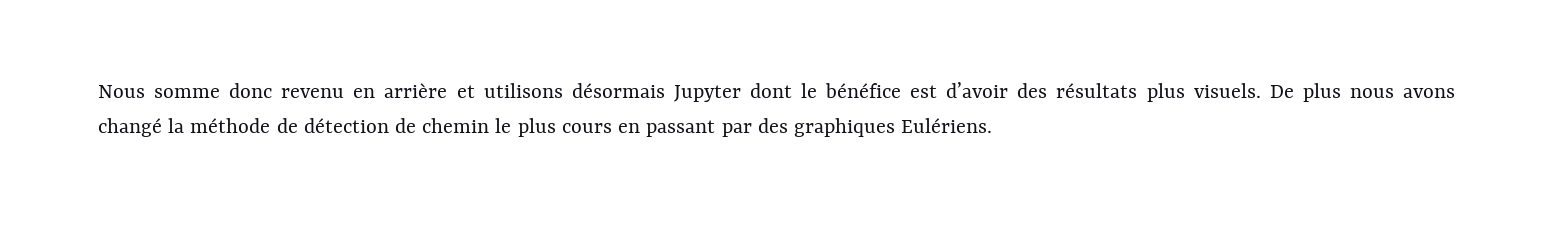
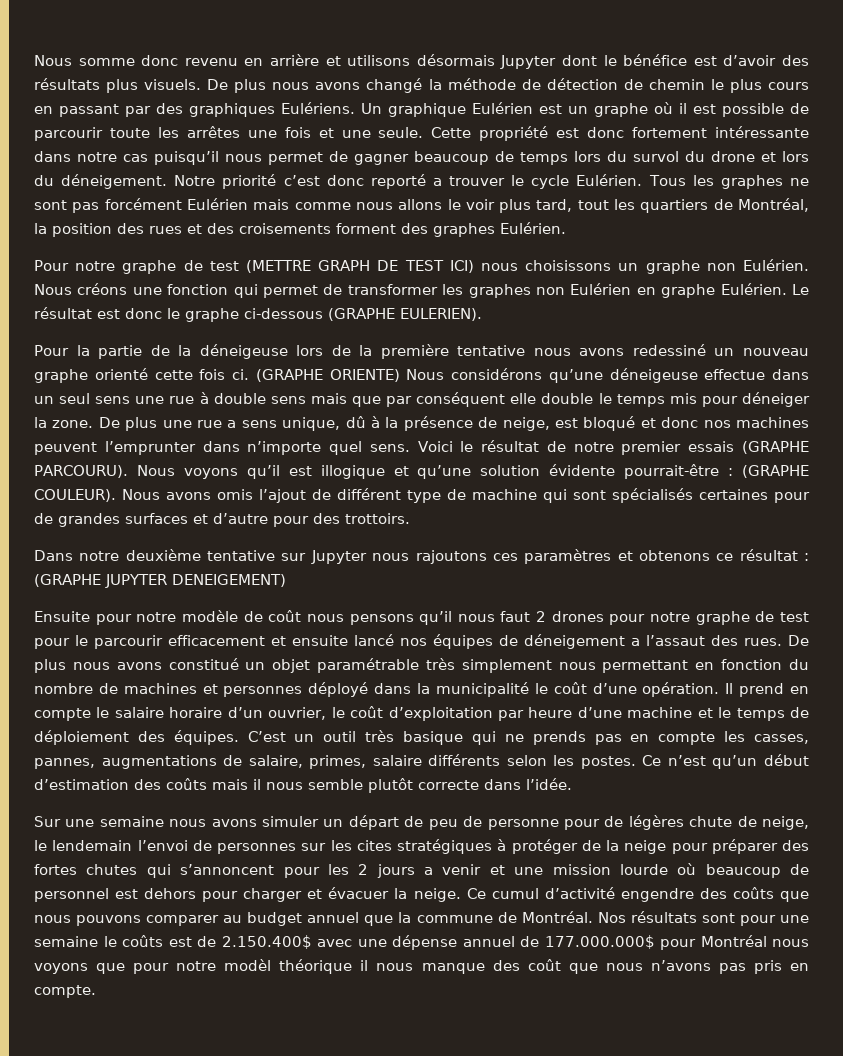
(993, 125) none -> [361,102,809,117] [34,126,810,141] [34,151,809,165] [34,174,809,189] [34,198,809,213] [34,222,566,237] [34,259,810,274] [34,283,809,298] [34,307,482,322] [34,344,809,359] [34,368,809,383] [34,392,810,407] [34,416,809,431] [34,440,810,455] [34,464,809,479] [34,488,810,503] [34,513,410,527] [34,549,809,564] [34,574,286,588] [34,610,809,625] [34,634,809,649] [34,658,809,673] [34,682,810,697] [34,706,809,721] [34,730,810,745] [34,754,810,769] [34,778,572,793] [34,815,809,830] [34,839,809,854] [34,863,809,878] [34,887,810,902] [34,911,810,926] [34,935,809,950] [34,959,809,974] [34,985,96,998] Un graphique Eulérien est un graphe où il est possible de parcourir toute les arrêtes une fois et une seule. Cette propriété est donc fortement intéressante dans notre cas puisqu’il nous permet de gagner beaucoup de temps lors du survol du drone et lors du déneigement. Notre priorité c’est donc reporté a trouver le cycle Eulérien. Tous les graphes ne sont pas forcément Eulérien mais comme nous allons le voir plus tard, tout les quartiers de Montréal, la position des rues et des croisements forment des graphes Eulérien. // Pour notre graphe de test (METTRE GRAPH DE TEST ICI) nous choisissons un graphe non Eulérien. Nous créons une fonction qui permet de transformer les graphes non Eulérien en graphe Eulérien. Le résultat est donc le graphe ci-dessous (GRAPHE EULERIEN). // Pour la partie de la déneigeuse lors de la première tentative nous avons redessiné un nouveau graphe orienté cette fois ci. (GRAPHE ORIENTE) Nous considérons qu’une déneigeuse effectue dans un seul sens une rue à double sens mais que par conséquent elle double le temps mis pour déneiger la zone. De plus une rue a sens unique, dû à la présence de neige, est bloqué et donc nos machines peuvent l’emprunter dans n’importe quel sens. Voici le résultat de notre premier essais (GRAPHE PARCOURU). Nous voyons qu’il est illogique et qu’une solution évidente pourrait-être : (GRAPHE COULEUR). Nous avons omis l’ajout de différent type de machine qui sont spécialisés certaines pour de grandes surfaces et d’autre pour des trottoirs. // Dans notre deuxième tentative sur Jupyter nous rajoutons ces paramètres et obtenons ce résultat : (GRAPHE JUPYTER DENEIGEMENT) // Ensuite pour notre modèle de coût nous pensons qu’il nous faut 2 drones pour notre graphe de test pour le parcourir efficacement et ensuite lancé nos équipes de déneigement a l’assaut des rues. De plus nous avons constitué un objet paramétrable très simplement nous permettant en fonction du nombre de machines et personnes déployé dans la municipalité le coût d’une opération. Il prend en compte le salaire horaire d’un ouvrier, le coût d’exploitation par heure d’une machine et le temps de déploiement des équipes. C’est un outil très basique qui ne prends pas en compte les casses, pannes, augmentations de salaire, primes, salaire différents selon les postes. Ce n’est qu’un début d’estimation des coûts mais il nous semble plutôt correcte dans l’idée. // Sur une semaine nous avons simuler un départ de peu de personne pour de légères chute de neige, le lendemain l’envoi de personnes sur les cites stratégiques à protéger de la neige pour préparer des fortes chutes qui s’annoncent pour les 2 jours a venir et une mission lourde où beaucoup de personnel est dehors pour charger et évacuer la neige. Ce cumul d’activité engendre des coûts que nous pouvons comparer au budget annuel que la commune de Montréal. Nos résultats sont pour une semaine le coûts est de 2.150.400$ avec une dépense annuel de 177.000.000$ pour Montréal nous voyons que pour notre modèl théorique il nous manque des coût que nous n’avons pas pris en compte.

